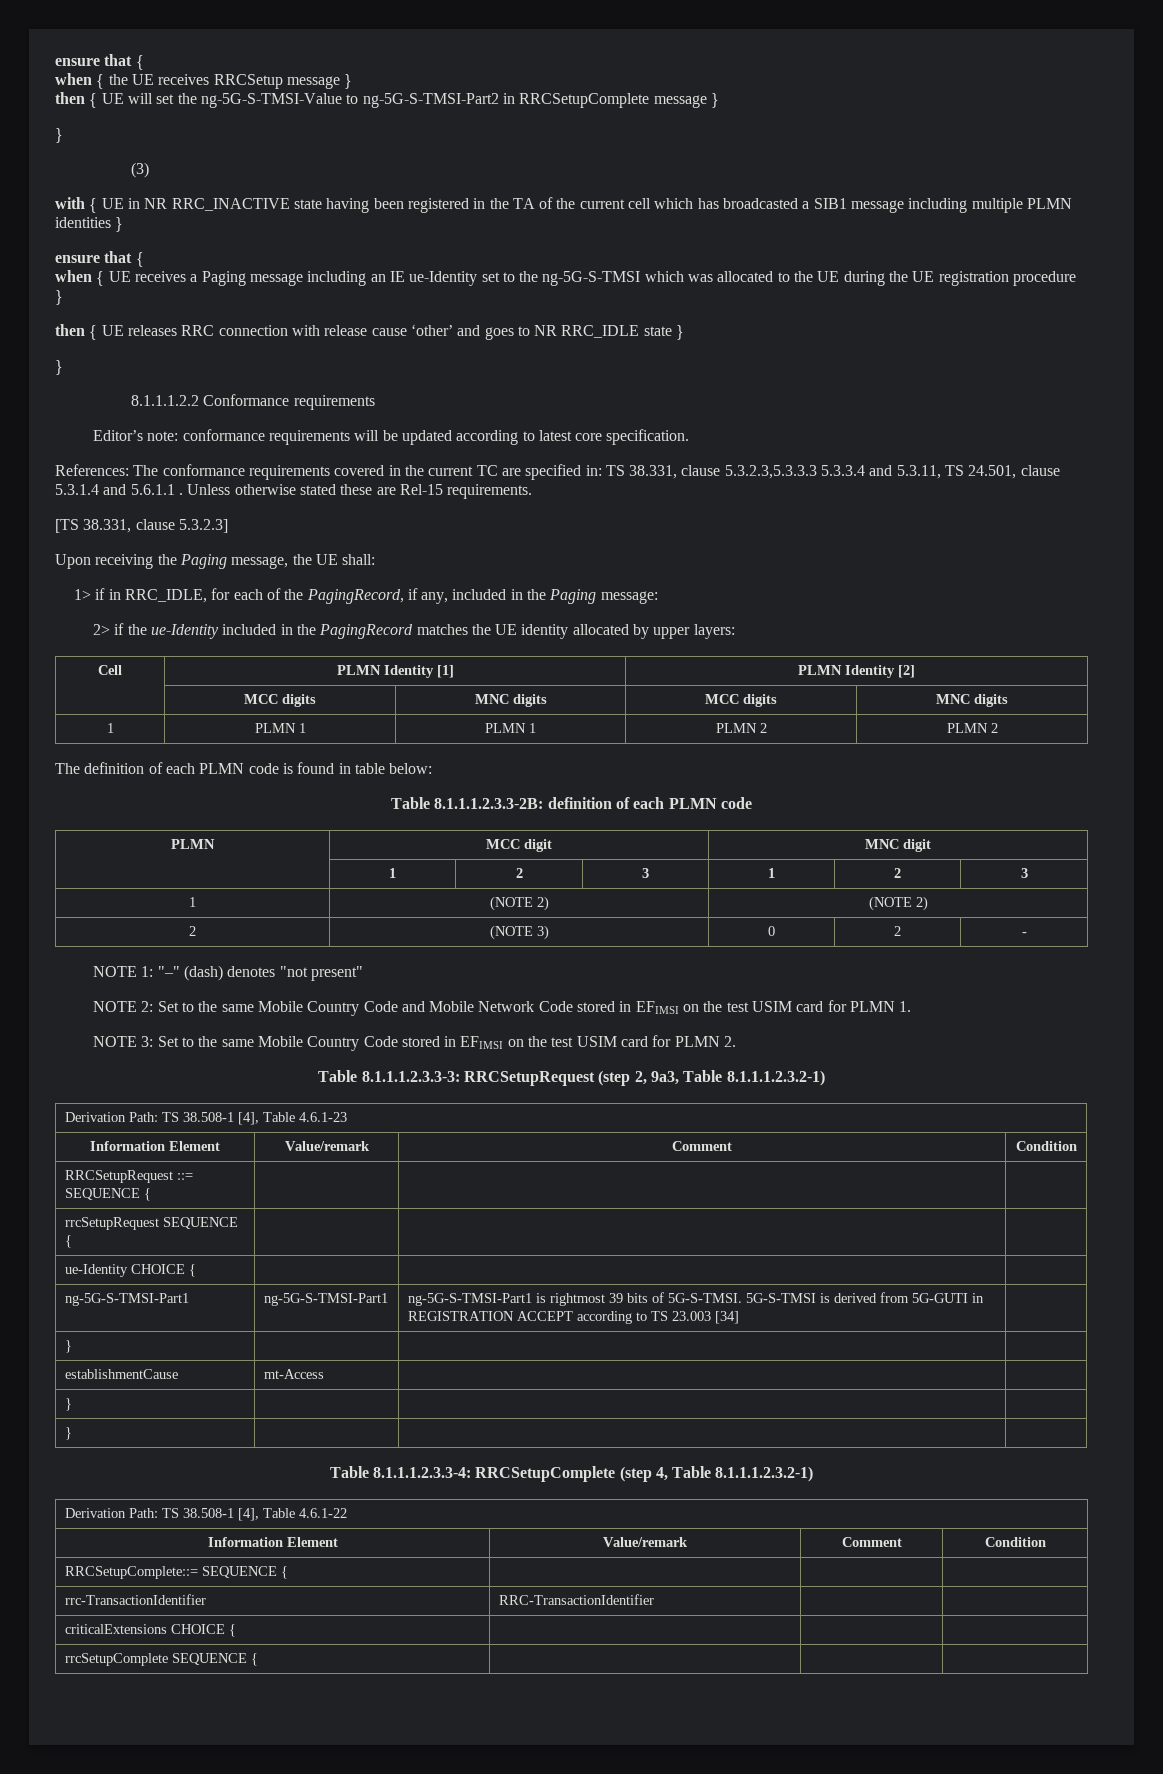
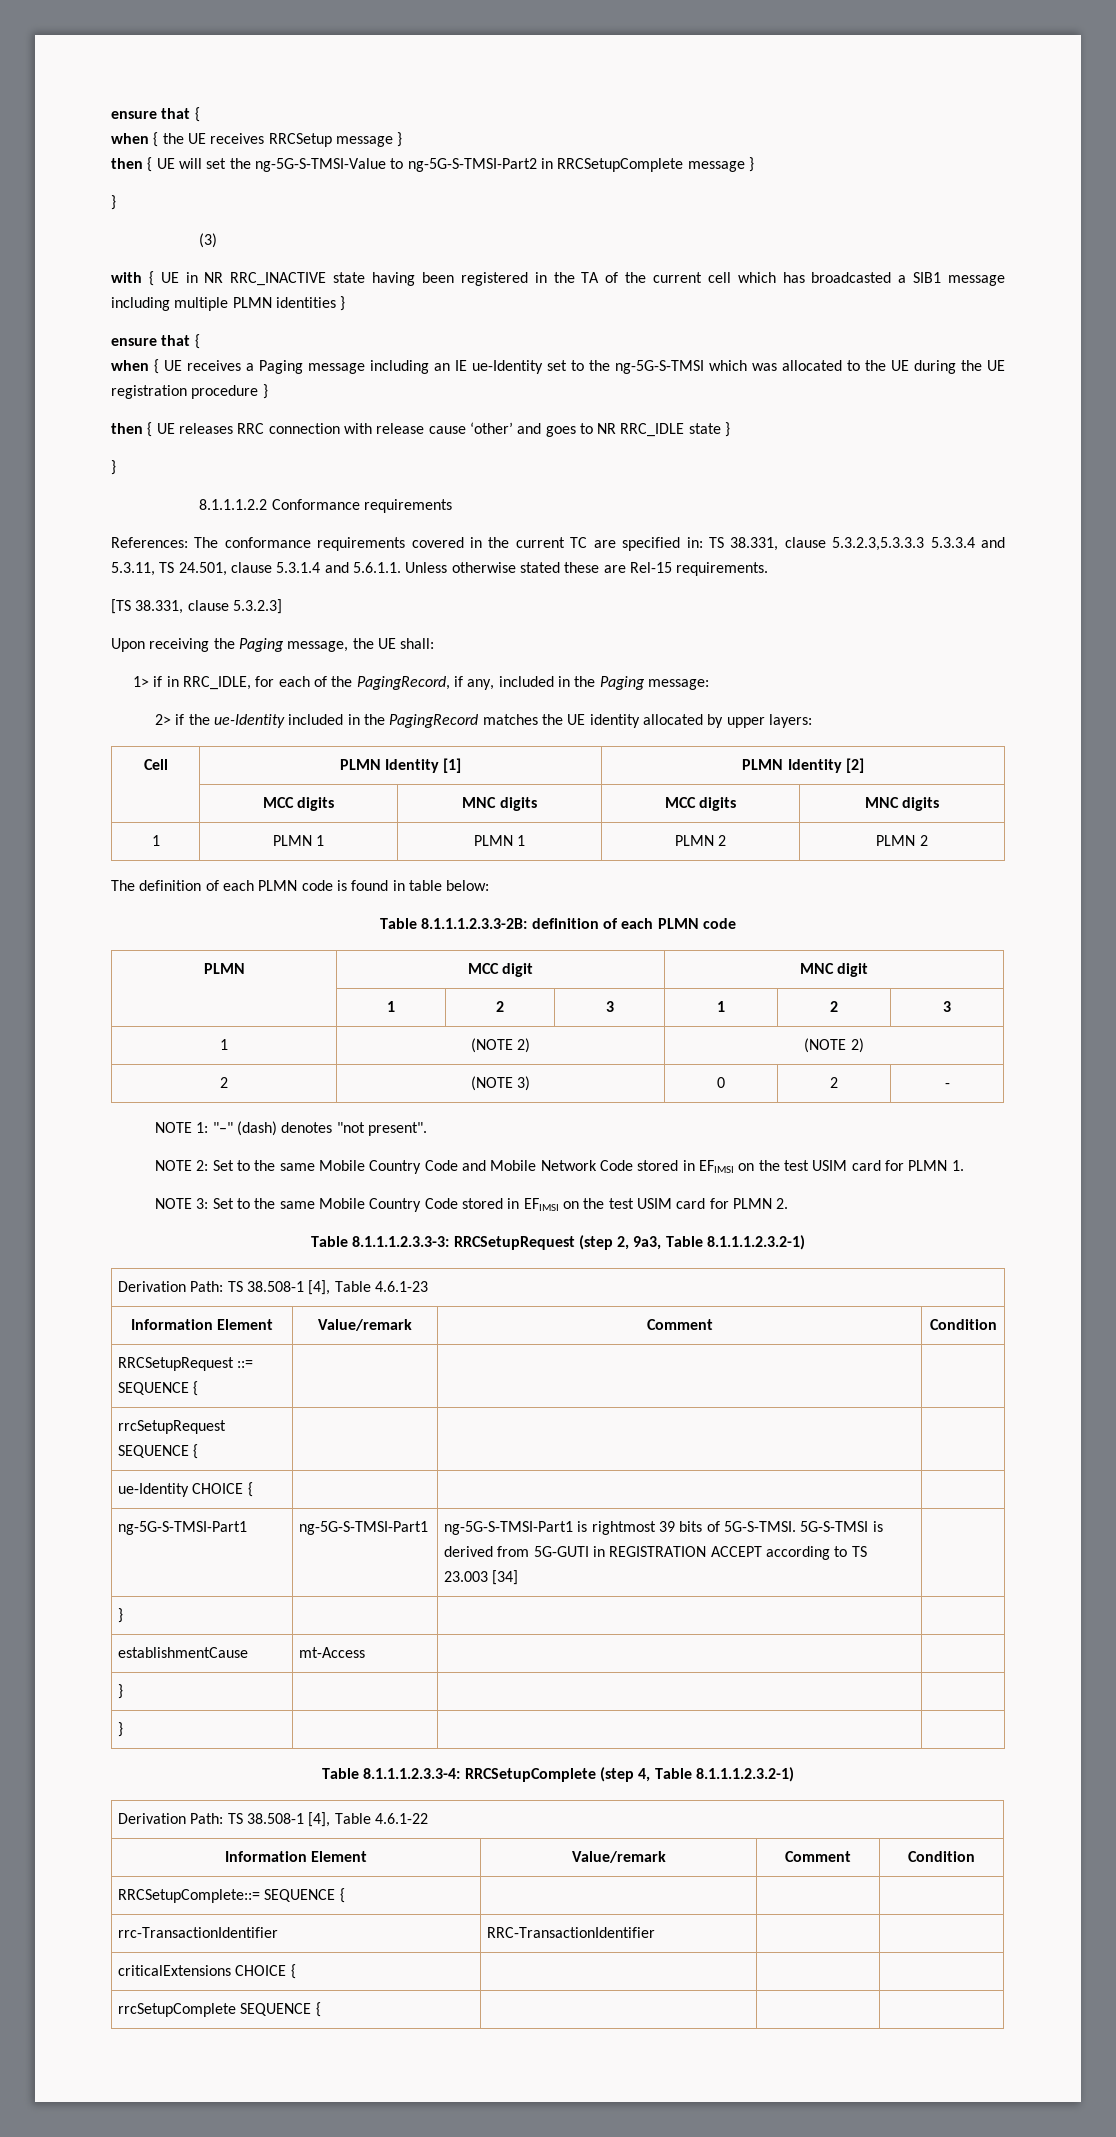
[92,429,690,445] // Editor’s note: conformance requirements will be updated according to latest core specification. -> (452, 506) none
[130,484,183,495] 5.6.1.1 . -> [352,562,401,573] 5.6.1.1.
[310,966,363,981] present" -> [368,1122,428,1136] present".

